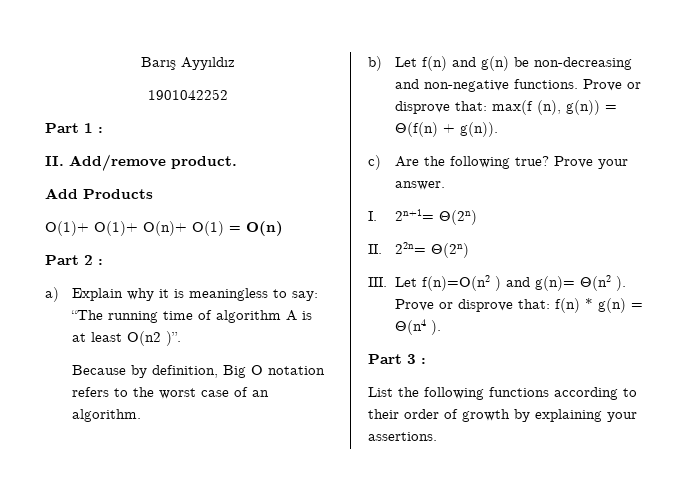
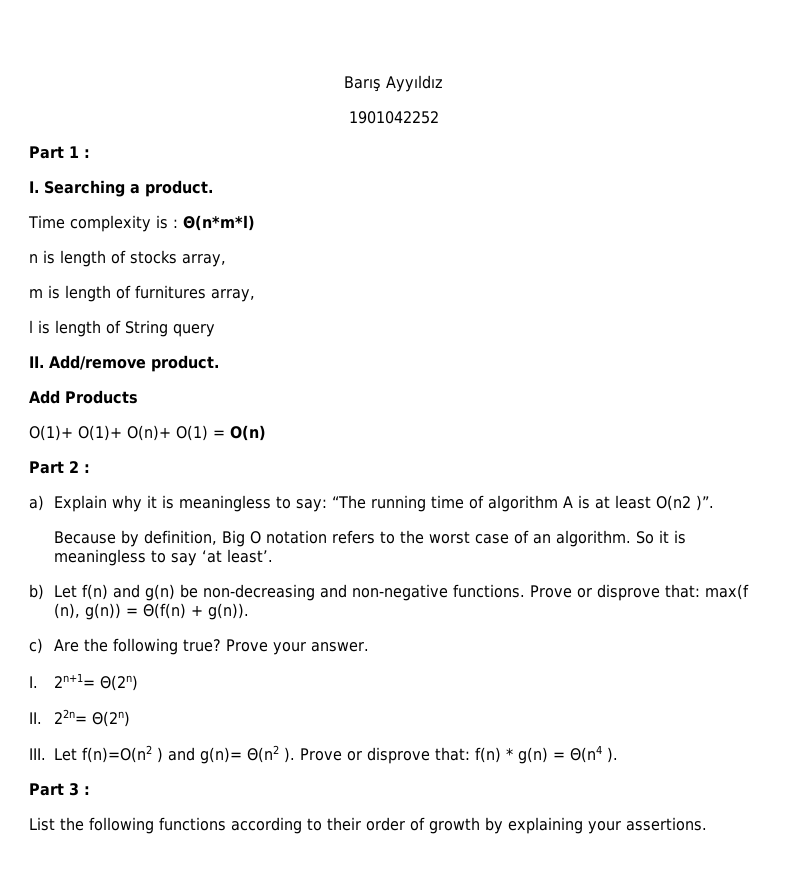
(103, 130) none -> [29,180,213,197] [28,215,255,232] [29,250,226,267] [29,285,255,302] [29,320,215,337] // I. Searching a product. // Time complexity is : Θ(n*m*l) // n is length of stocks array, // m is length of furnitures array, // l is length of String query
(142, 415) none -> [635,530,686,544] [53,549,273,566] So it is meaningless to say ‘at least’.

